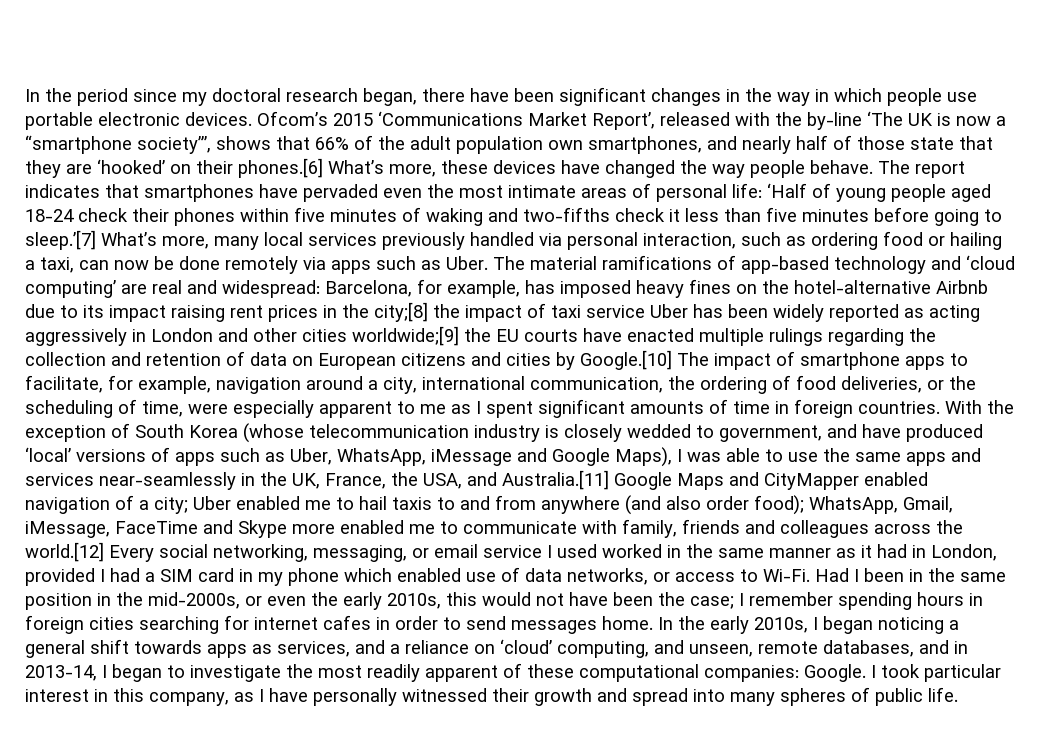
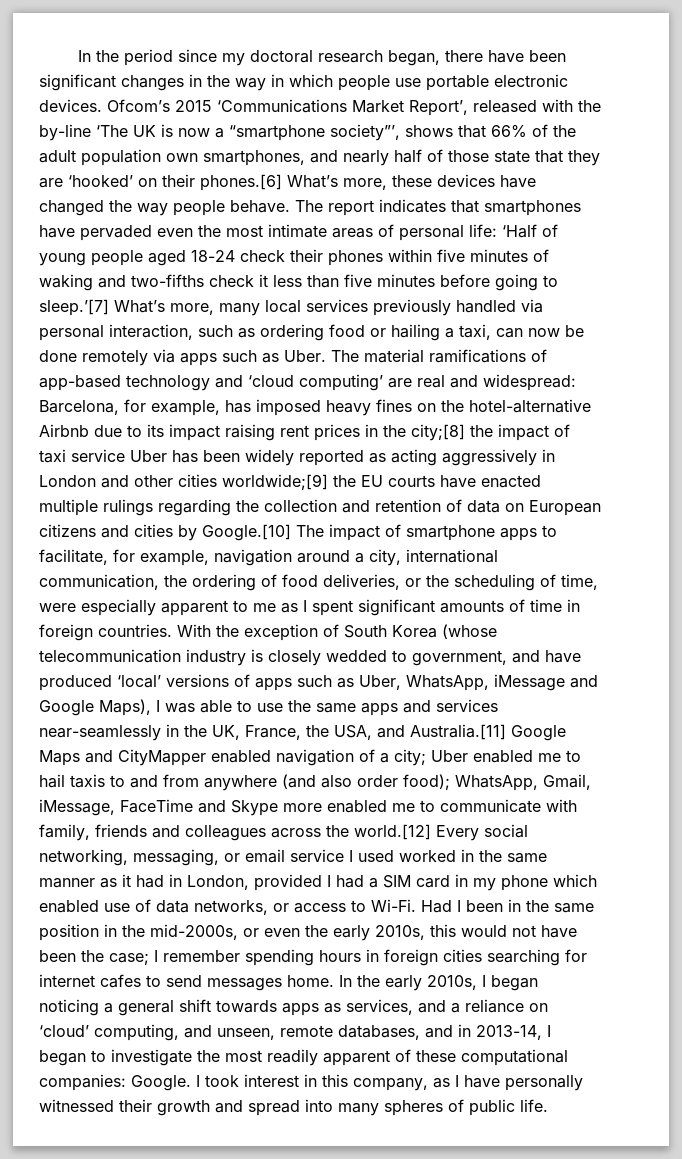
[376,616,438,630] in order -> (141, 981) none
[924,664,1001,682] particular -> (239, 1081) none

